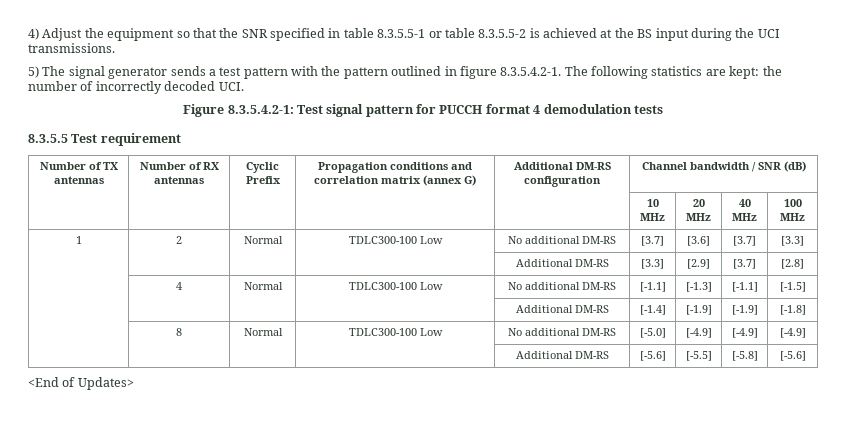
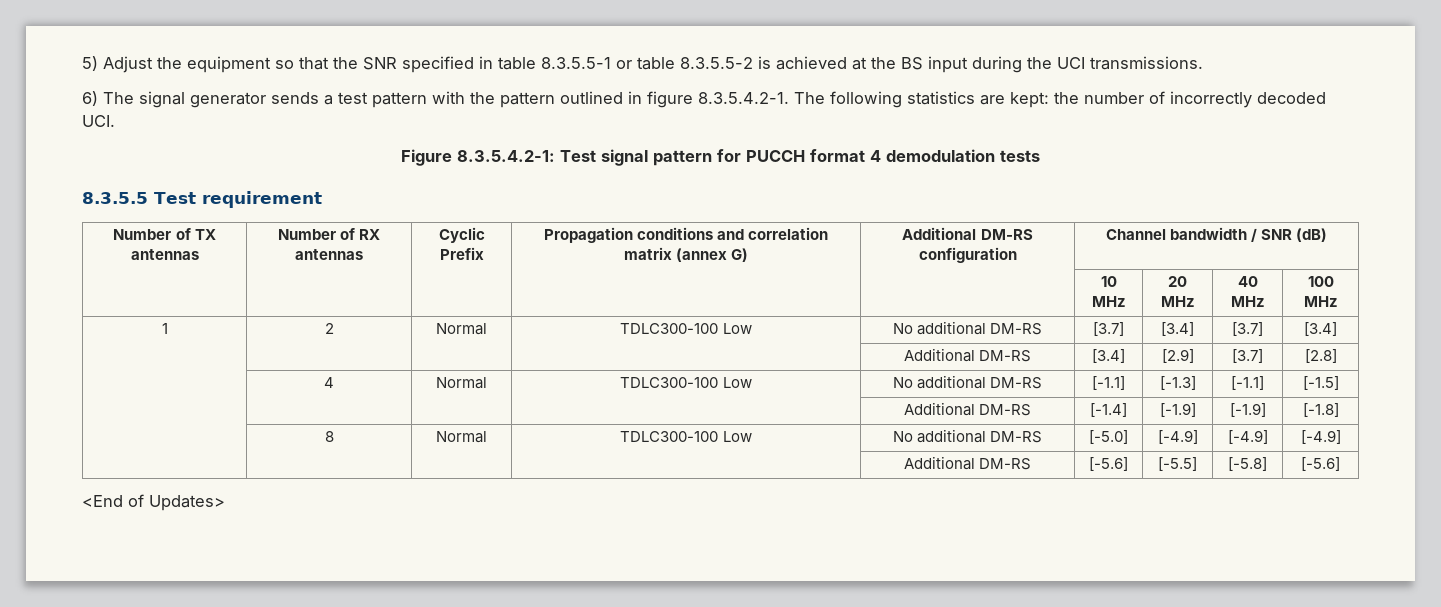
[28,28,39,40] 4) -> [82,56,98,71] 5)
[28,66,39,78] 5) -> [82,91,98,106] 6)
[687,236,710,246] [733,236,756,246] [781,236,804,246] [515,259,609,267] [641,259,664,269] [3.6] | [3.7] | [3.3] // | | | | Additional DM-RS | [3.3] -> [1161,322,1194,336] [1232,322,1263,336] [1304,322,1337,336] [903,348,1032,362] [1092,349,1125,363] [3.4] | [3.7] | [3.4] // | | | | Additional DM-RS | [3.4]

